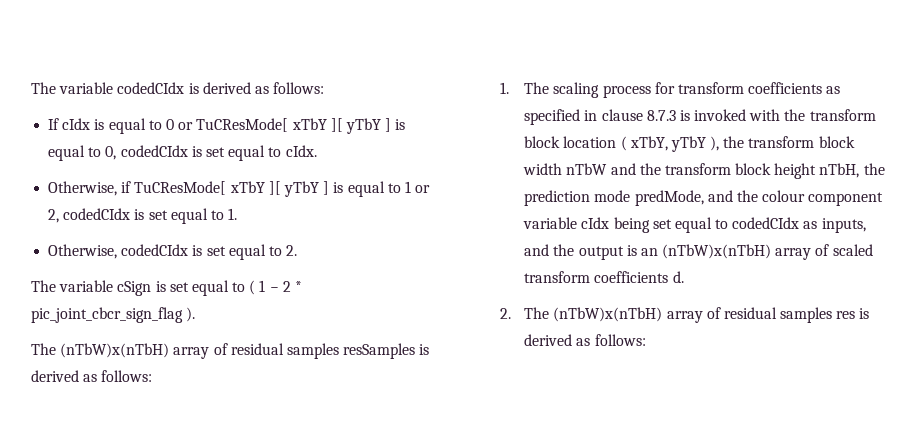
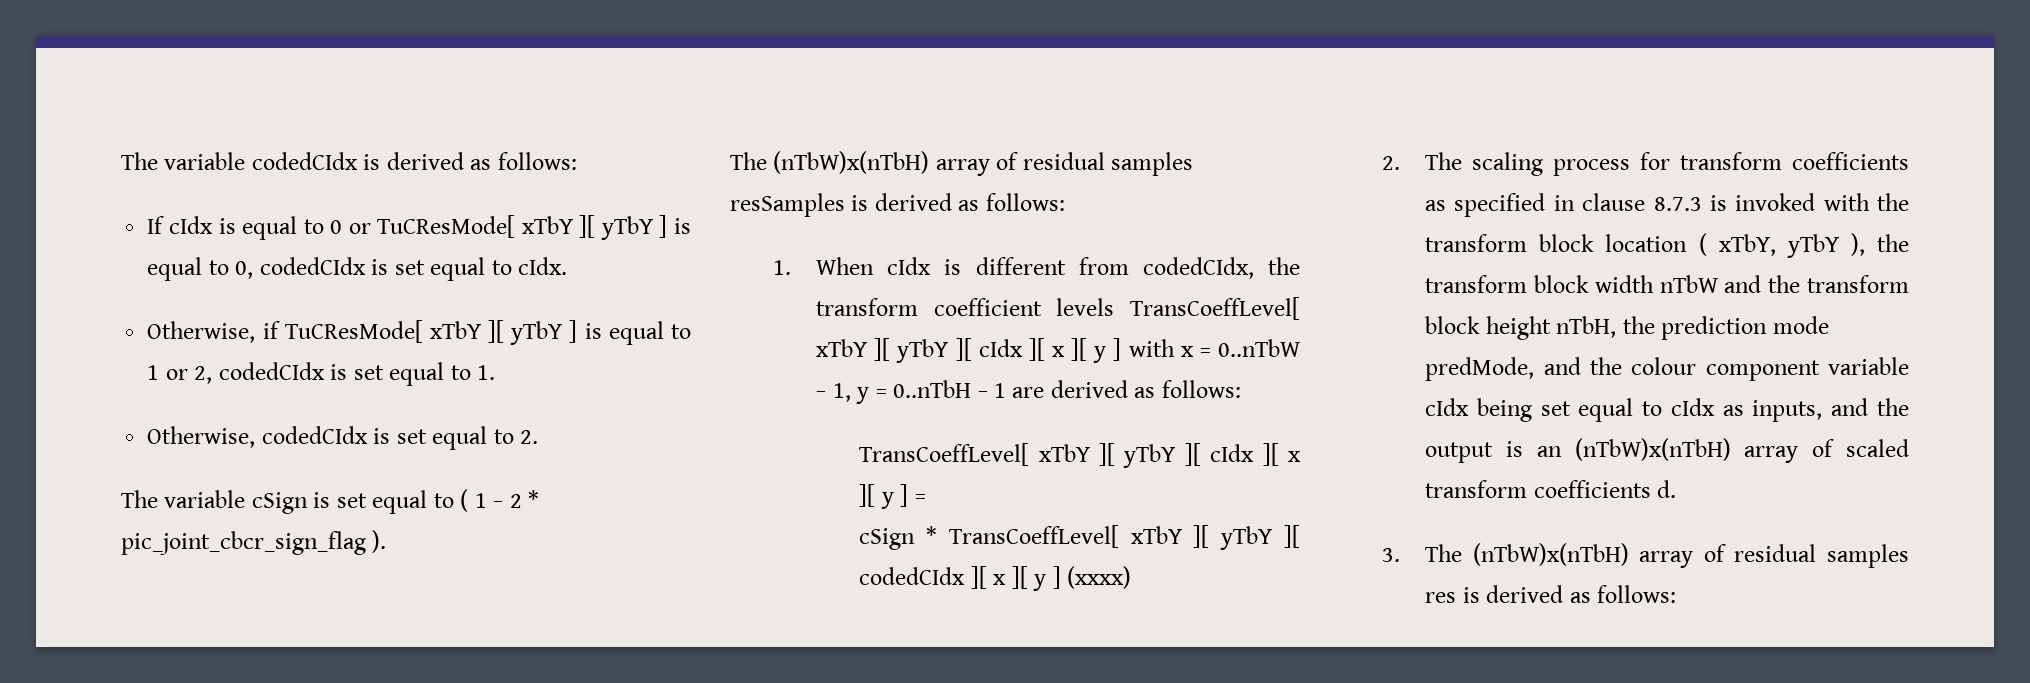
(510, 88) none -> [816,257,1300,279] [816,297,1300,320] [816,338,1301,363] [816,380,1241,404] [859,443,1301,468] [859,484,926,509] [859,525,1300,550] [859,566,1132,591] [1382,156,1401,170] When cIdx is different from codedCIdx, the transform coefficient levels TransCoeffLevel[ xTbY ][ yTbY ][ cIdx ][ x ][ y ] with x = 0..nTbW − 1, y = 0..nTbH − 1 are derived as follows: // TransCoeffLevel[ xTbY ][ yTbY ][ cIdx ][ x ][ y ] = // cSign * TransCoeffLevel[ xTbY ][ yTbY ][ codedCIdx ][ x ][ y ] (xxxx) // 2.
[732,217,800,229] codedCIdx -> [1670,398,1715,416] cIdx
[500,308,512,319] 2. -> [1382,548,1401,562] 3.

